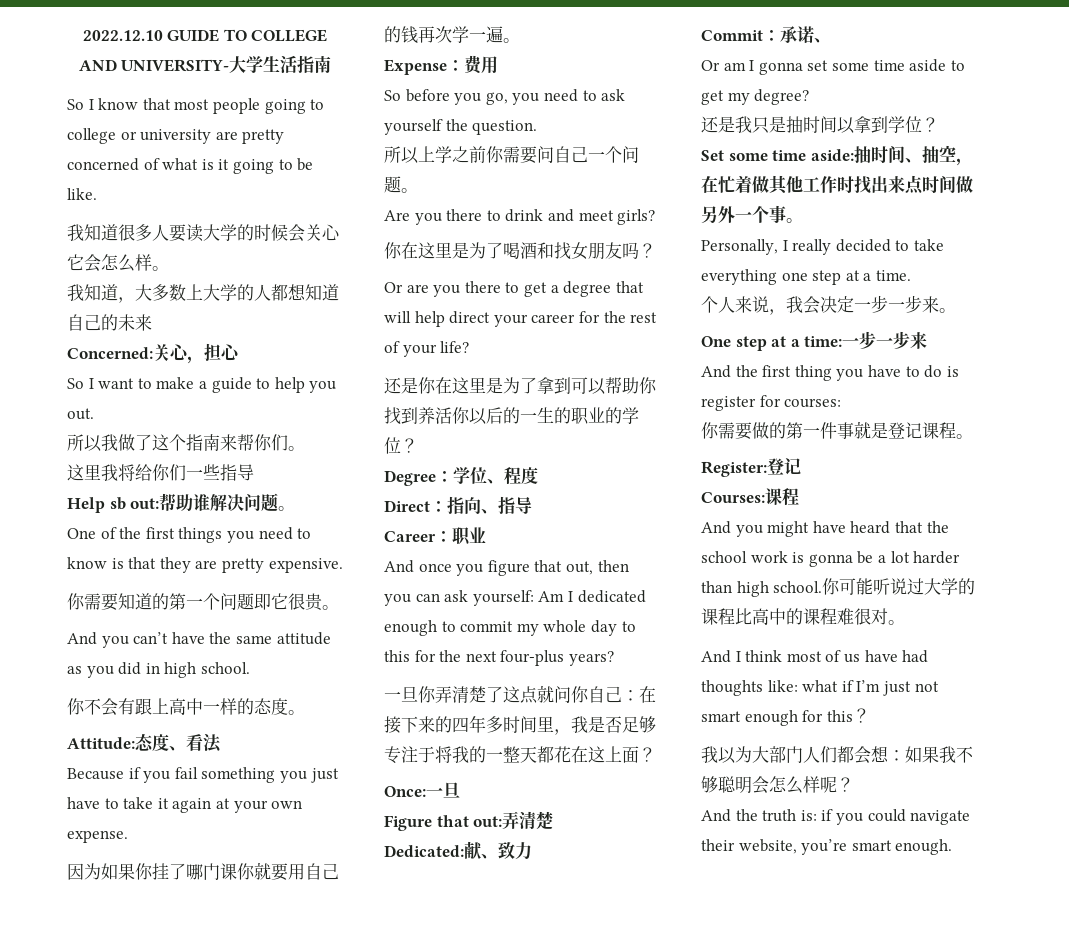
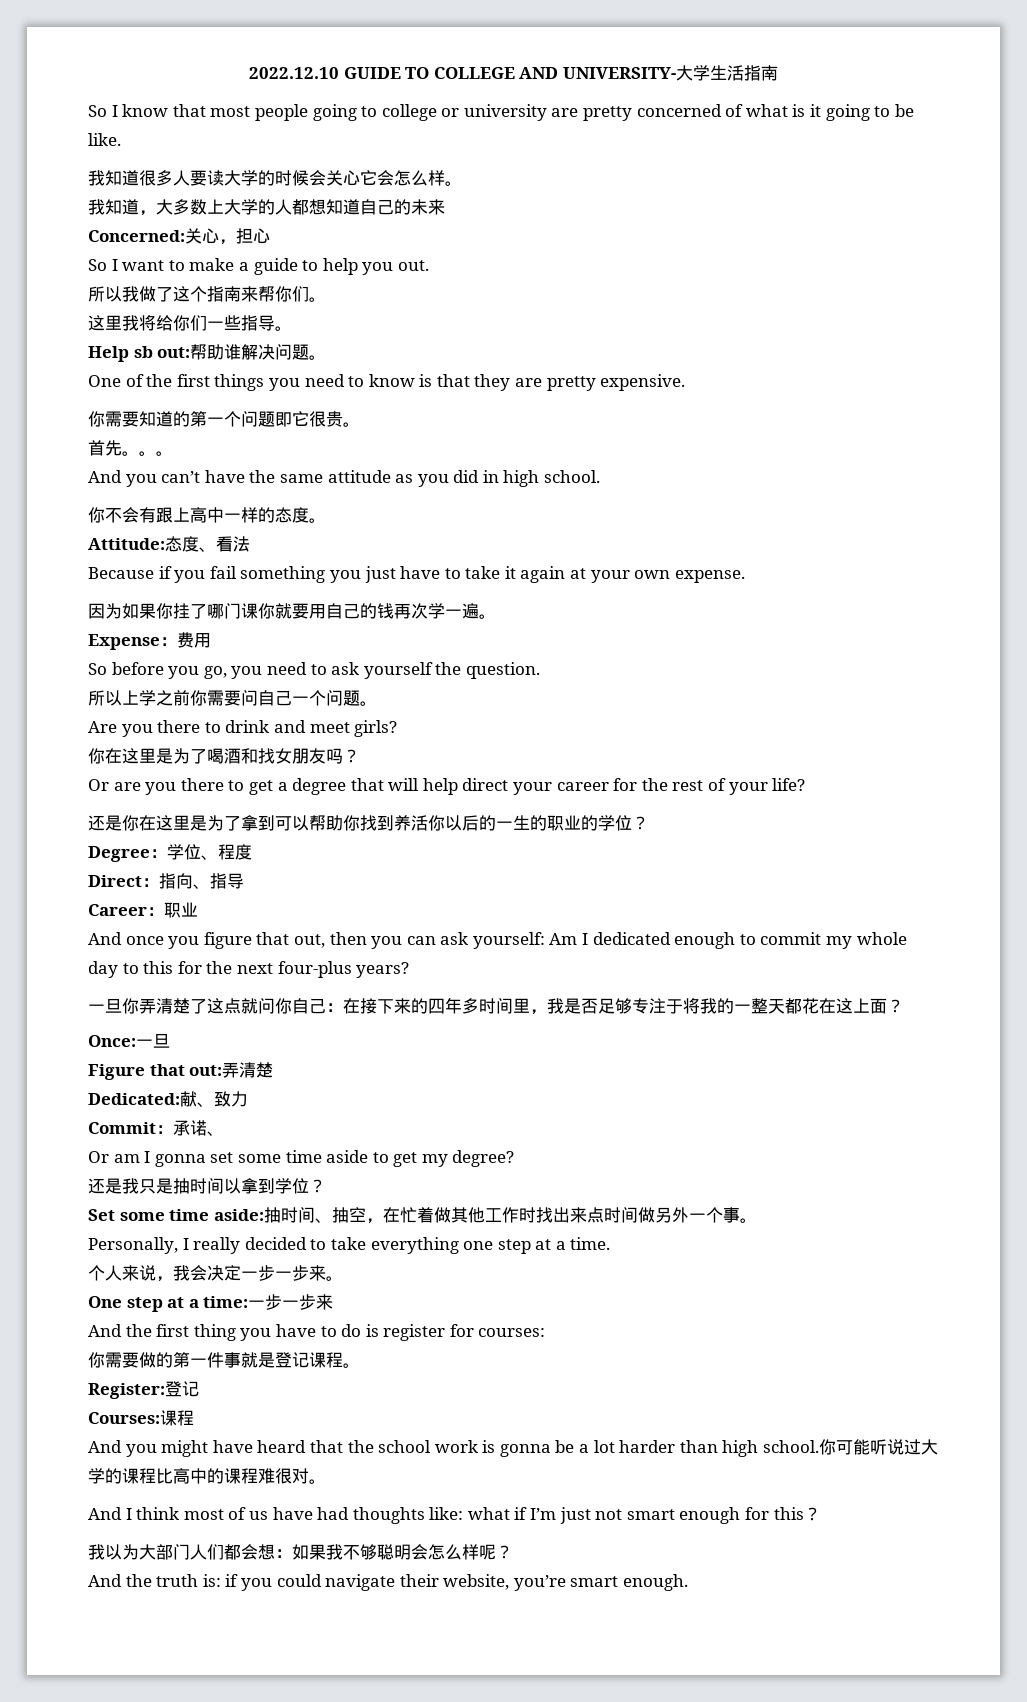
(254, 472) none -> [275,326,292,331] 。
(339, 607) none -> [88,440,173,456] // 首先。。。

